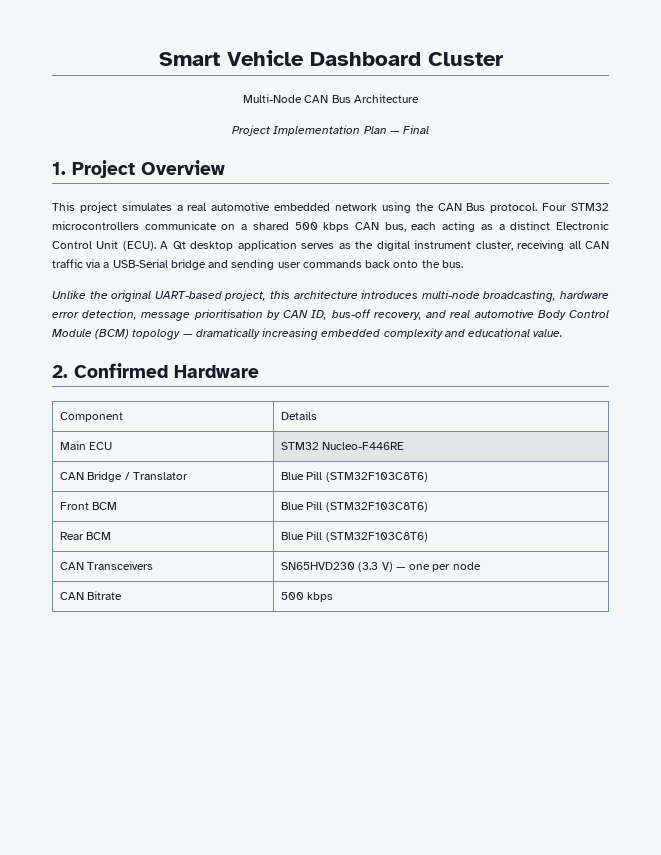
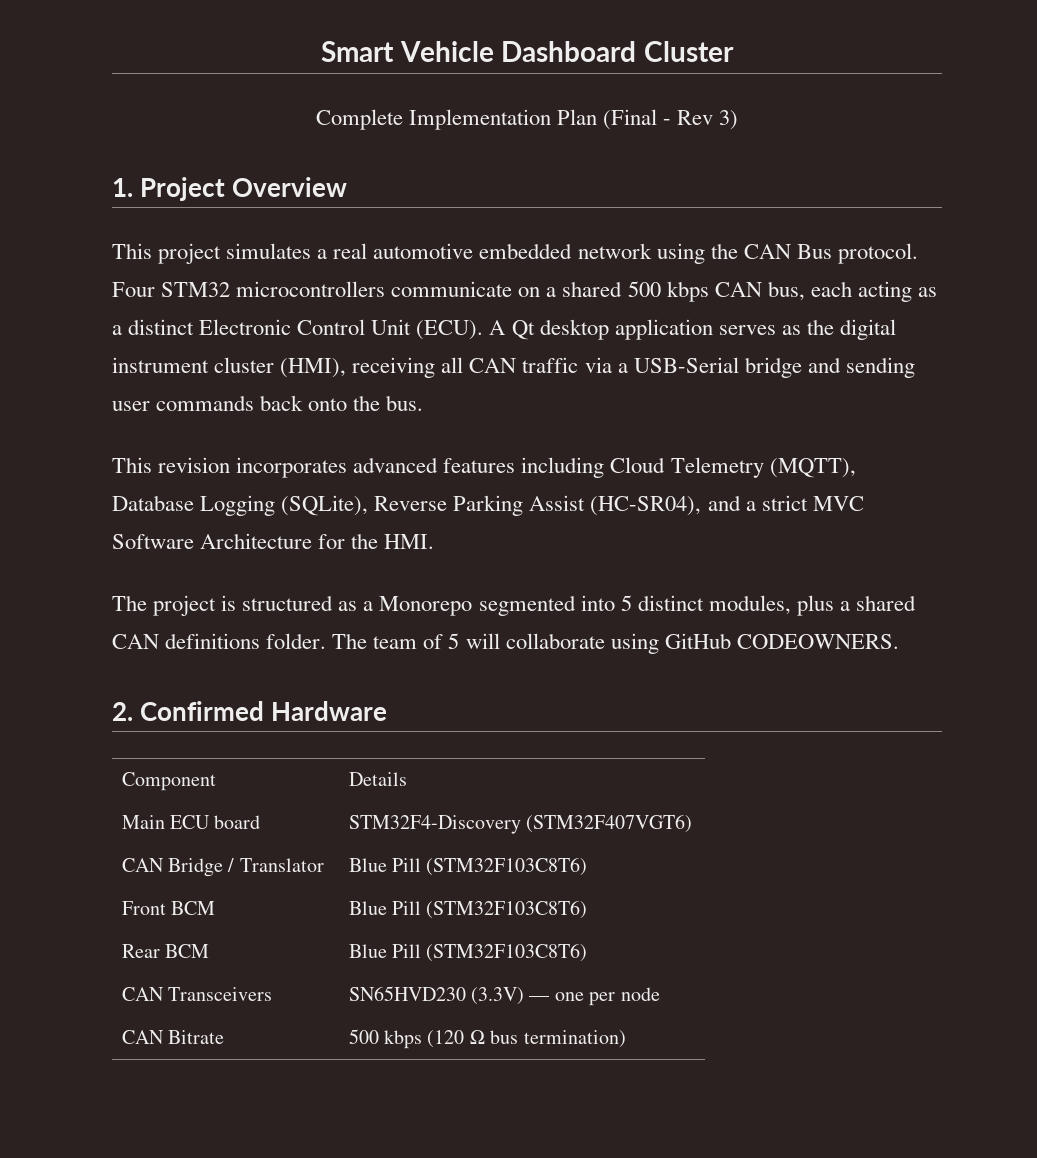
[243,94,419,103] [232,125,429,136] Multi-Node CAN Bus Architecture // Project Implementation Plan — Final -> [315,109,739,130] Complete Implementation Plan (Final - Rev 3)
[475,241,513,251] cluster, -> [214,357,347,378] cluster (HMI),
[52,290,610,302] [52,309,609,321] [52,328,564,340] Unlike the original UART-based project, this architecture introduces multi-node broadcasting, hardware error detection, message prioritisation by CAN ID, bus-off recovery, and real automotive Body Control Module (BCM) topology — dramatically increasing embedded complexity and educational value. -> [112,457,856,478] [112,495,864,516] [112,533,435,549] [112,595,917,616] [112,633,899,654] This revision incorporates advanced features including Cloud Telemetry (MQTT), Database Logging (SQLite), Reverse Parking Assist (HC-SR04), and a strict MVC Software Architecture for the HMI. // The project is structured as a Monorepo segmented into 5 distinct modules, plus a shared CAN definitions folder. The team of 5 will collaborate using GitHub CODEOWNERS.
[281,442,405,450] | STM32 Nucleo-F446RE -> [214,815,261,829] [348,814,693,834] board | STM32F4-Discovery (STM32F407VGT6)
[358,562,393,572] (3.3 V) -> [471,987,525,1005] (3.3V)
(334, 597) none -> [427,1030,626,1048] (120 Ω bus termination)

